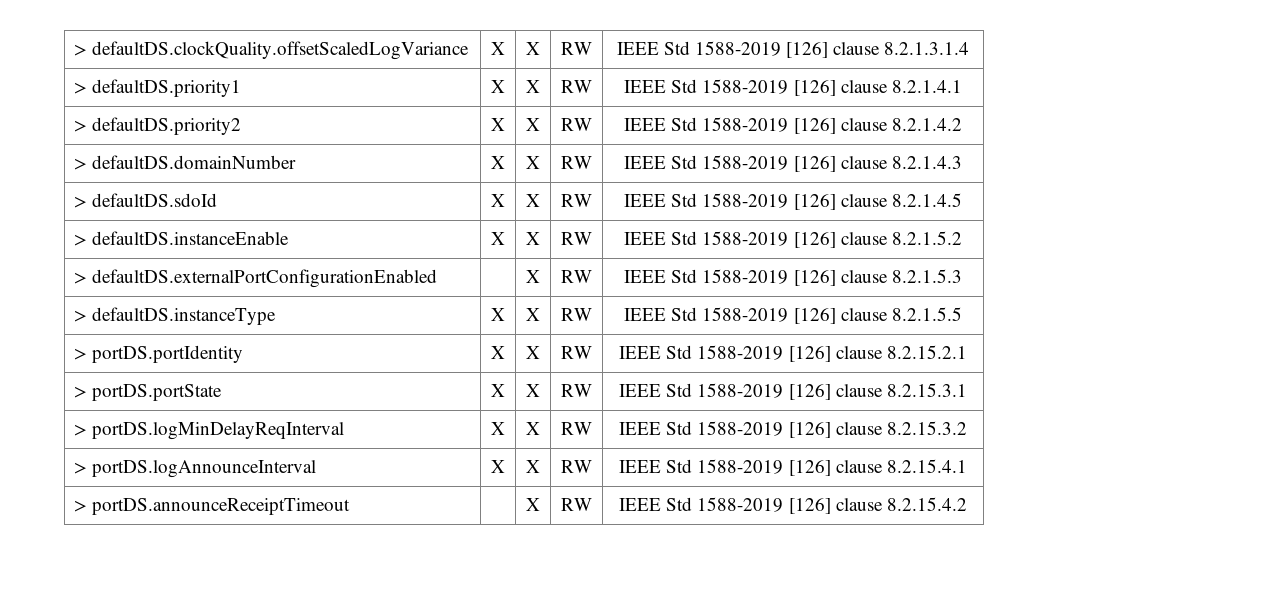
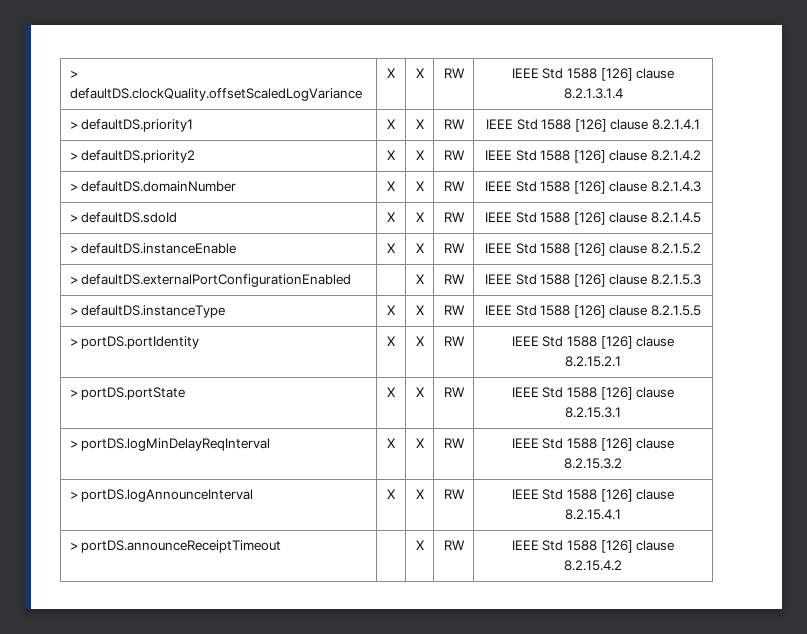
[694,41,781,56] 1588-2019 -> [567,68,597,79] 1588
[702,79,789,94] 1588-2019 -> [541,119,572,130] 1588
[702,117,789,132] 1588-2019 -> [540,150,571,161] 1588
[702,155,789,170] 1588-2019 -> [540,181,571,192] 1588
[702,193,789,208] 1588-2019 -> [540,212,571,223] 1588
[702,231,789,246] 1588-2019 -> [540,243,571,254] 1588
[702,269,789,284] 1588-2019 -> [540,274,571,285] 1588
[702,307,789,322] 1588-2019 -> [540,305,571,316] 1588
[697,345,784,360] 1588-2019 -> [567,336,597,347] 1588
[697,383,784,398] 1588-2019 -> [567,387,597,398] 1588
[697,421,784,436] 1588-2019 -> [567,438,597,449] 1588
[697,459,784,474] 1588-2019 -> [567,489,597,500] 1588
[697,497,784,512] 1588-2019 -> [567,540,597,551] 1588

